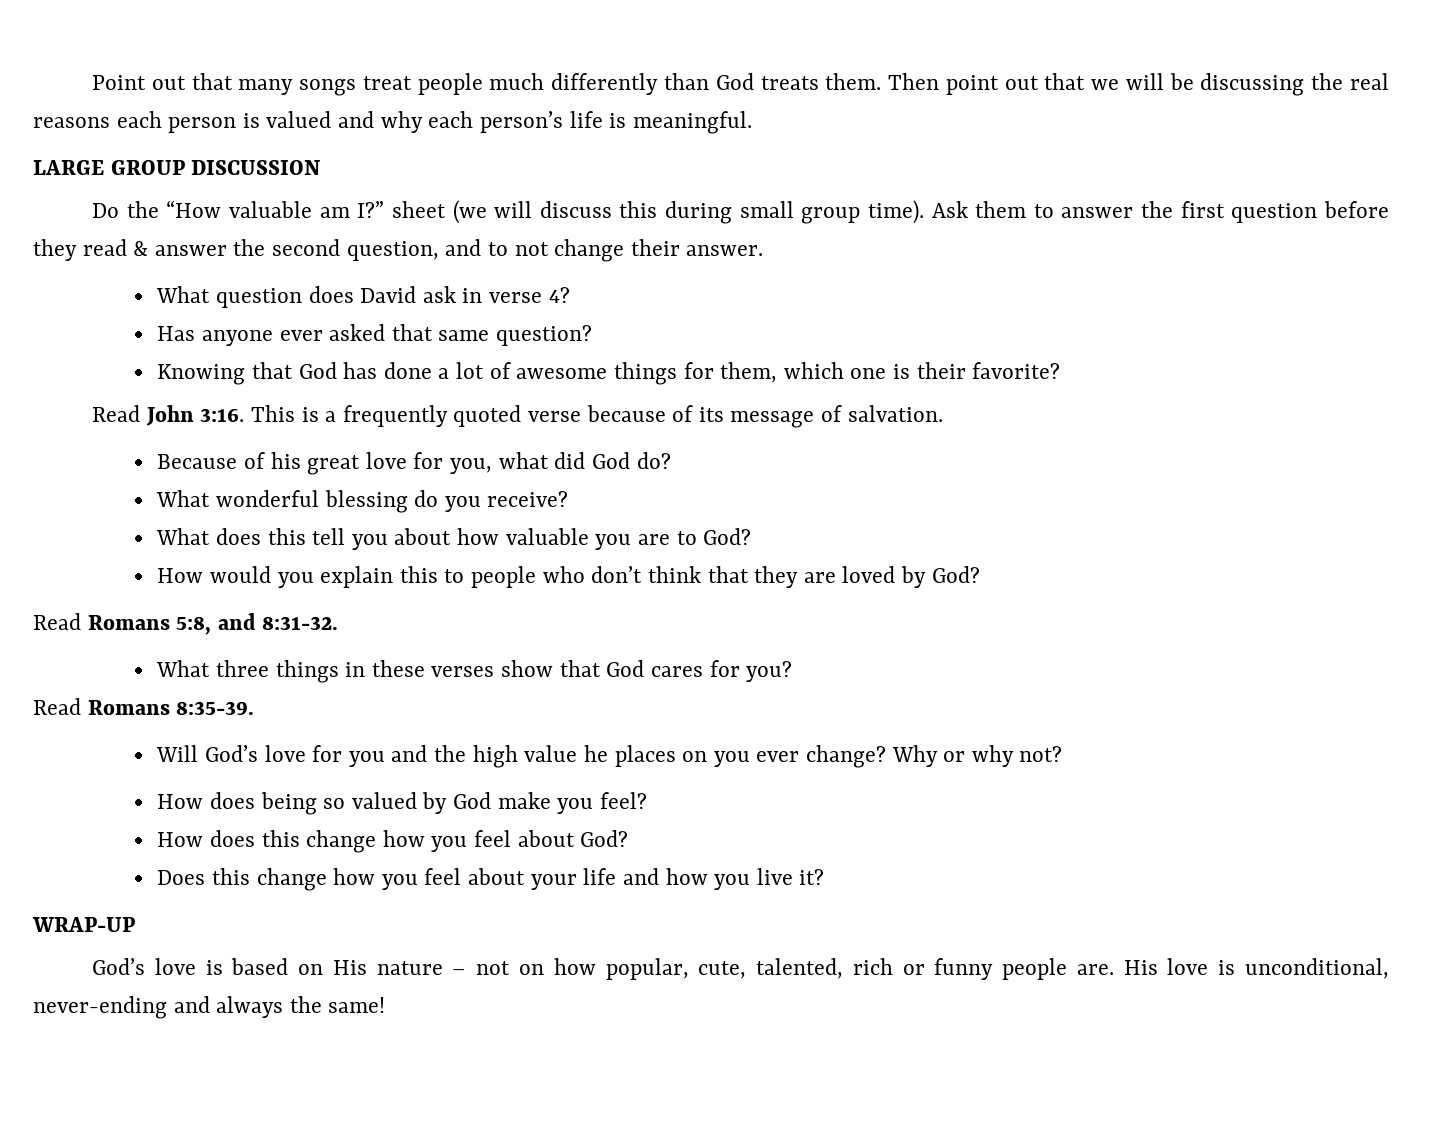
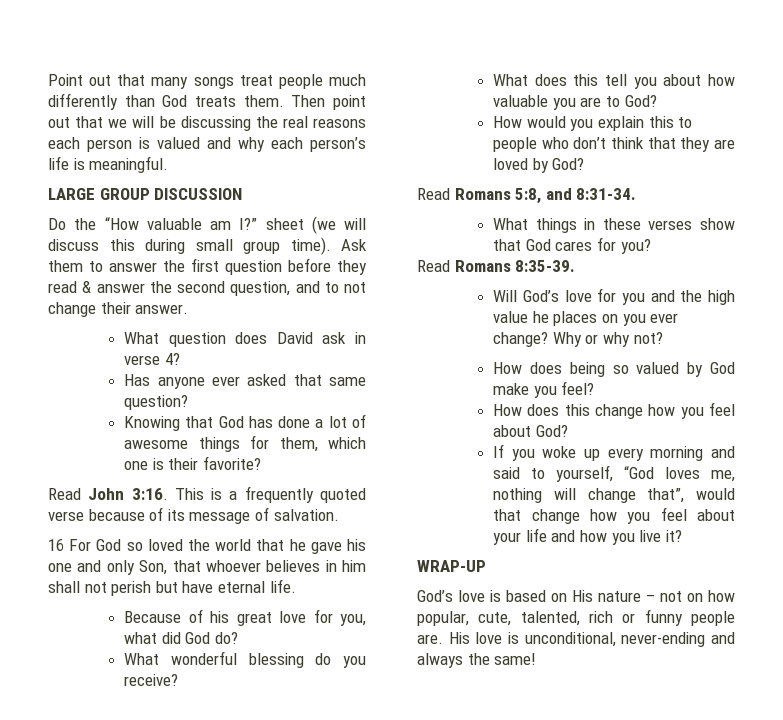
(943, 413) none -> [48,539,366,554] [48,560,366,575] [48,579,296,596] // 16 For God so loved the world that he gave his one and only Son, that whoever believes in him shall not perish but have eternal life.
[262,616,339,630] [156,660,270,677] 8:31-32. // What three -> [576,188,637,200] [493,218,529,230] 8:31-34. // What
[157,868,251,885] Does this -> [493,444,735,461] [493,465,735,482] [493,488,735,503] [493,509,522,521] If you woke up every morning and said to yourself, “God loves me, nothing will change that”, would that

